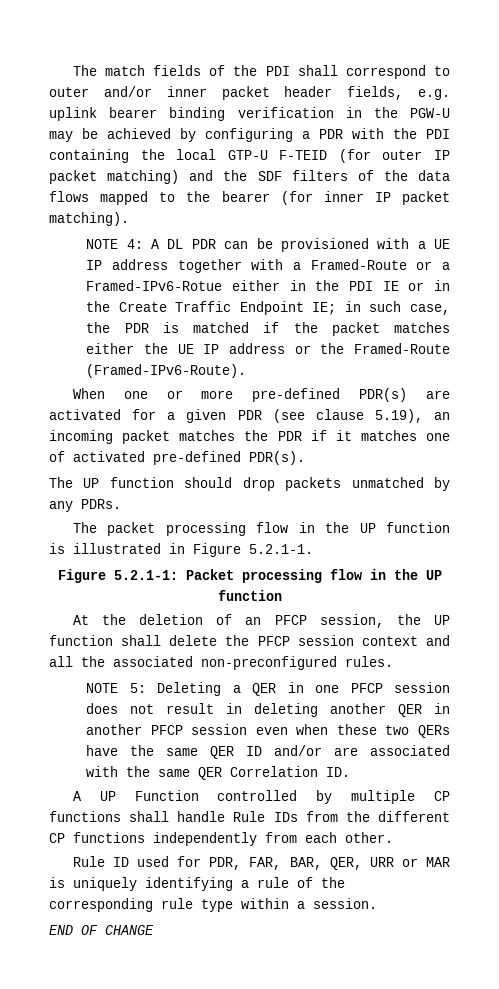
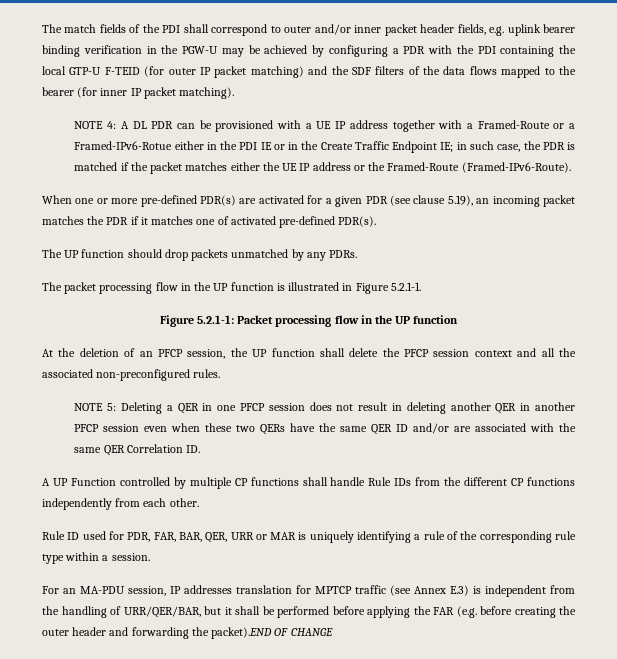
[49,925,73,935] END -> [42,585,575,597] [42,606,576,618] [42,627,273,639] For an MA-PDU session, IP addresses translation for MPTCP traffic (see Annex E.3) is independent from the handling of URR/QER/BAR, but it shall be performed before applying the FAR (e.g. before creating the outer header and forwarding the packet).END

